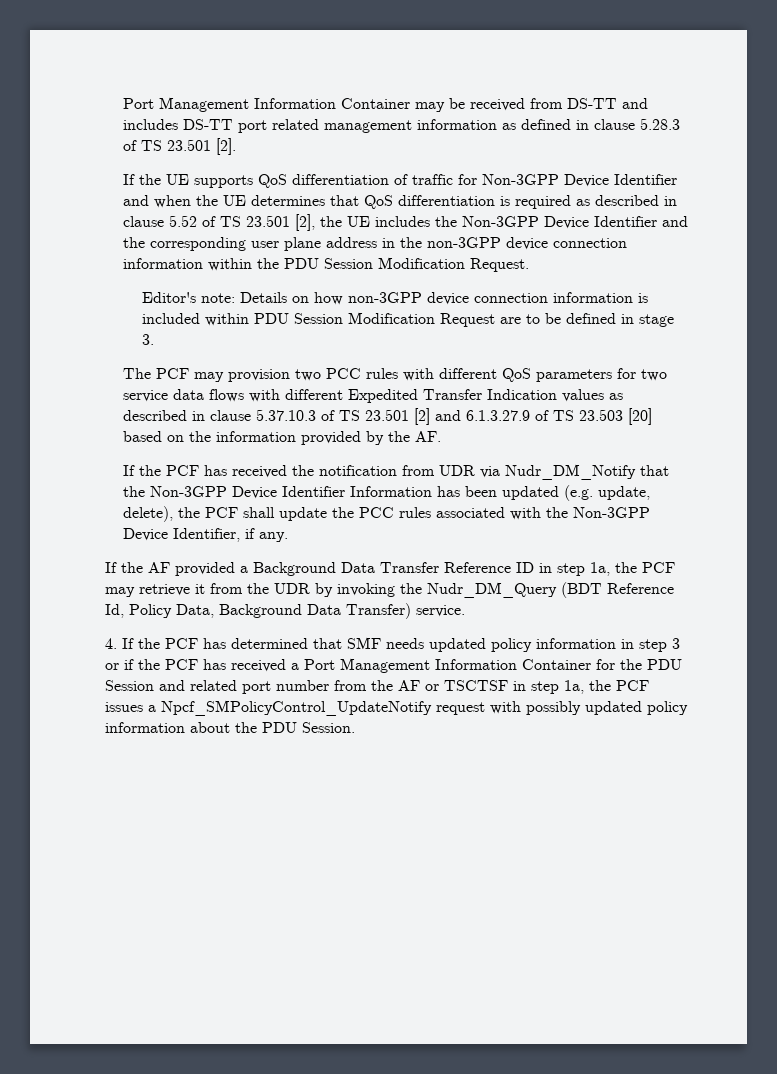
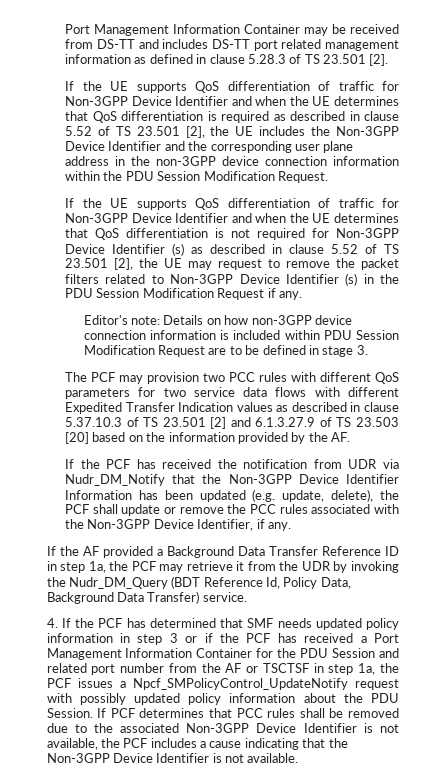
(530, 265) none -> [65,198,400,210] [65,213,399,223] [65,228,399,240] [65,243,400,256] [65,258,400,270] [65,273,400,286] [65,288,302,300] // If the UE supports QoS differentiation of traffic for Non-3GPP Device Identifier and when the UE determines that QoS differentiation is not required for Non-3GPP Device Identifier (s) as described in clause 5.52 of TS 23.501 [2], the UE may request to remove the packet filters related to Non-3GPP Device Identifier (s) in the PDU Session Modification Request if any.
(328, 514) none -> [164,507,224,514] or remove
(355, 727) none -> [97,708,400,718] [46,723,400,733] [46,738,348,750] [46,753,299,763] If PCF determines that PCC rules shall be removed due to the associated Non-3GPP Device Identifier is not available, the PCF includes a cause indicating that the Non-3GPP Device Identifier is not available.

